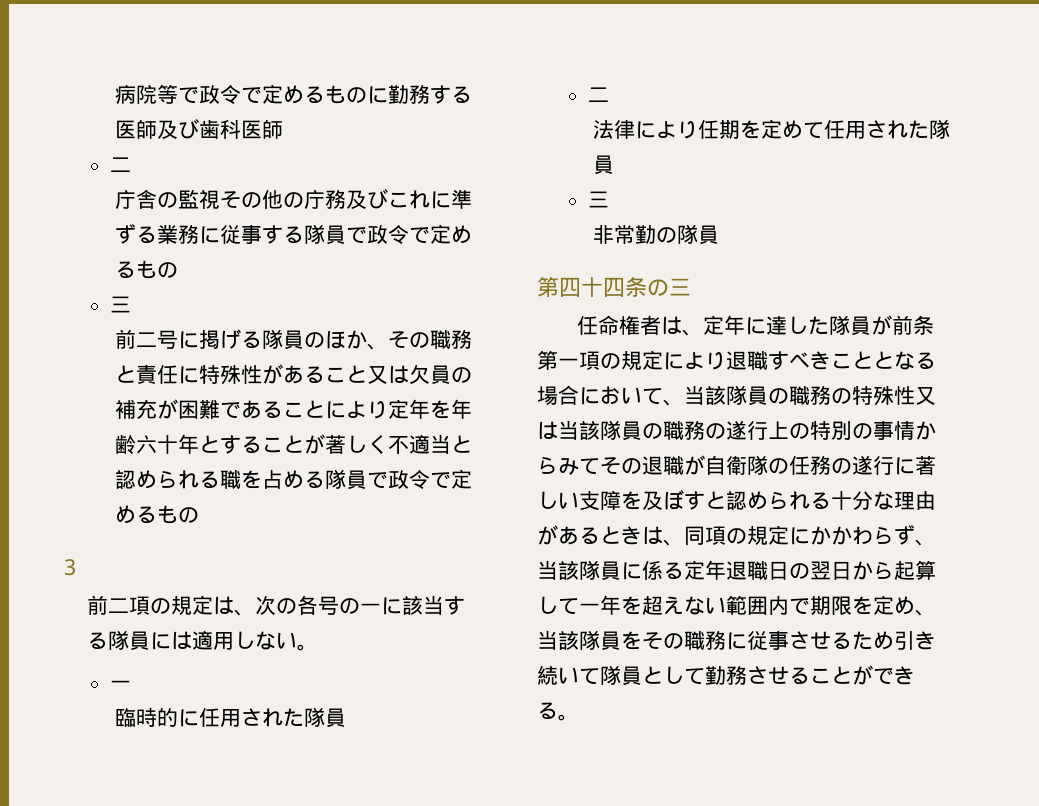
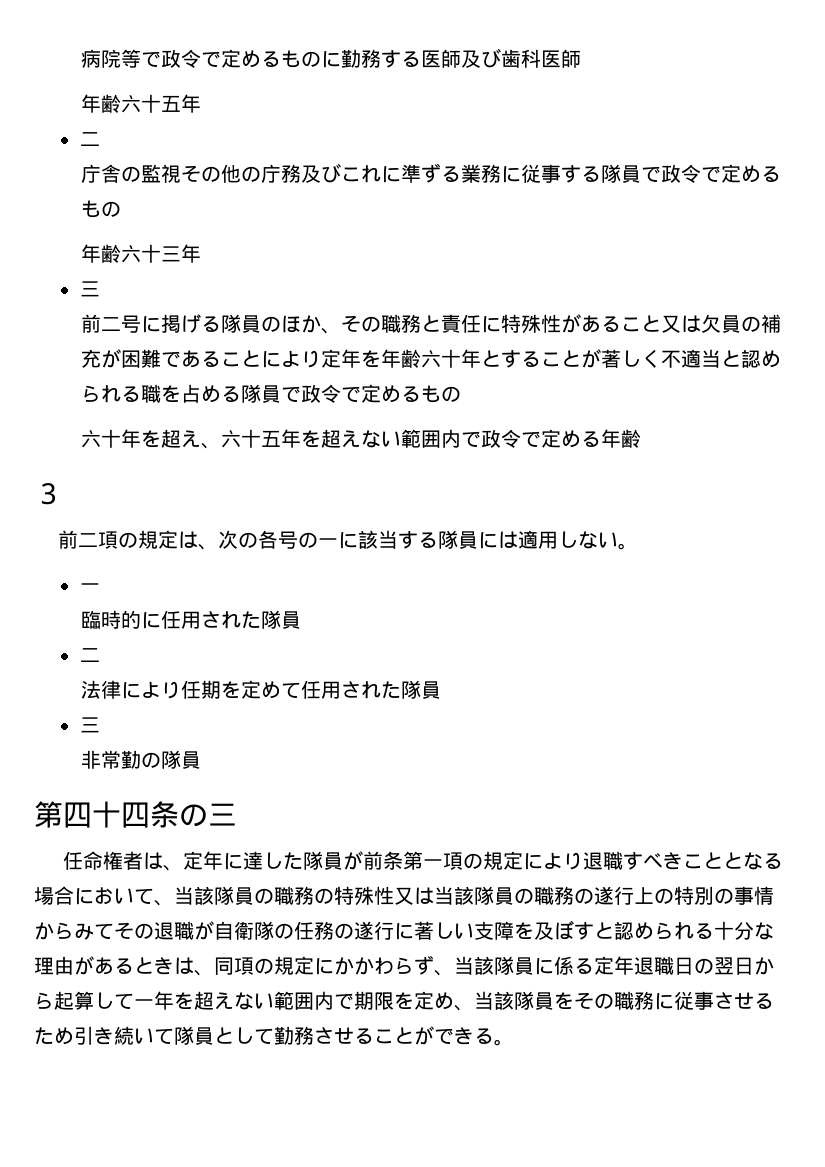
(284, 129) none -> [80,94,201,113] // 年齢六十五年
(179, 270) none -> [80,244,201,263] // 年齢六十三年
(200, 515) none -> [80,429,641,449] // 六十年を超え、六十五年を超えない範囲内で政令で定める年齢

